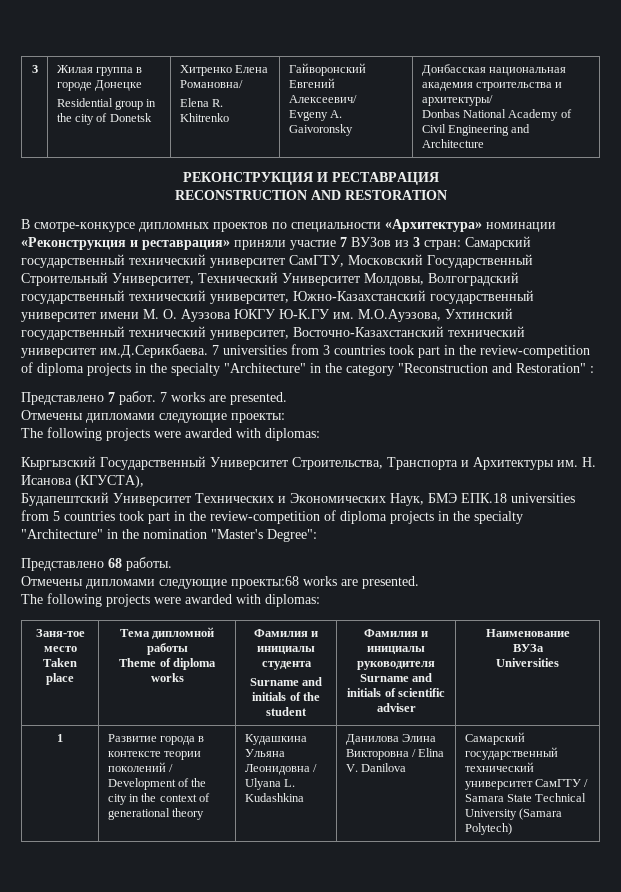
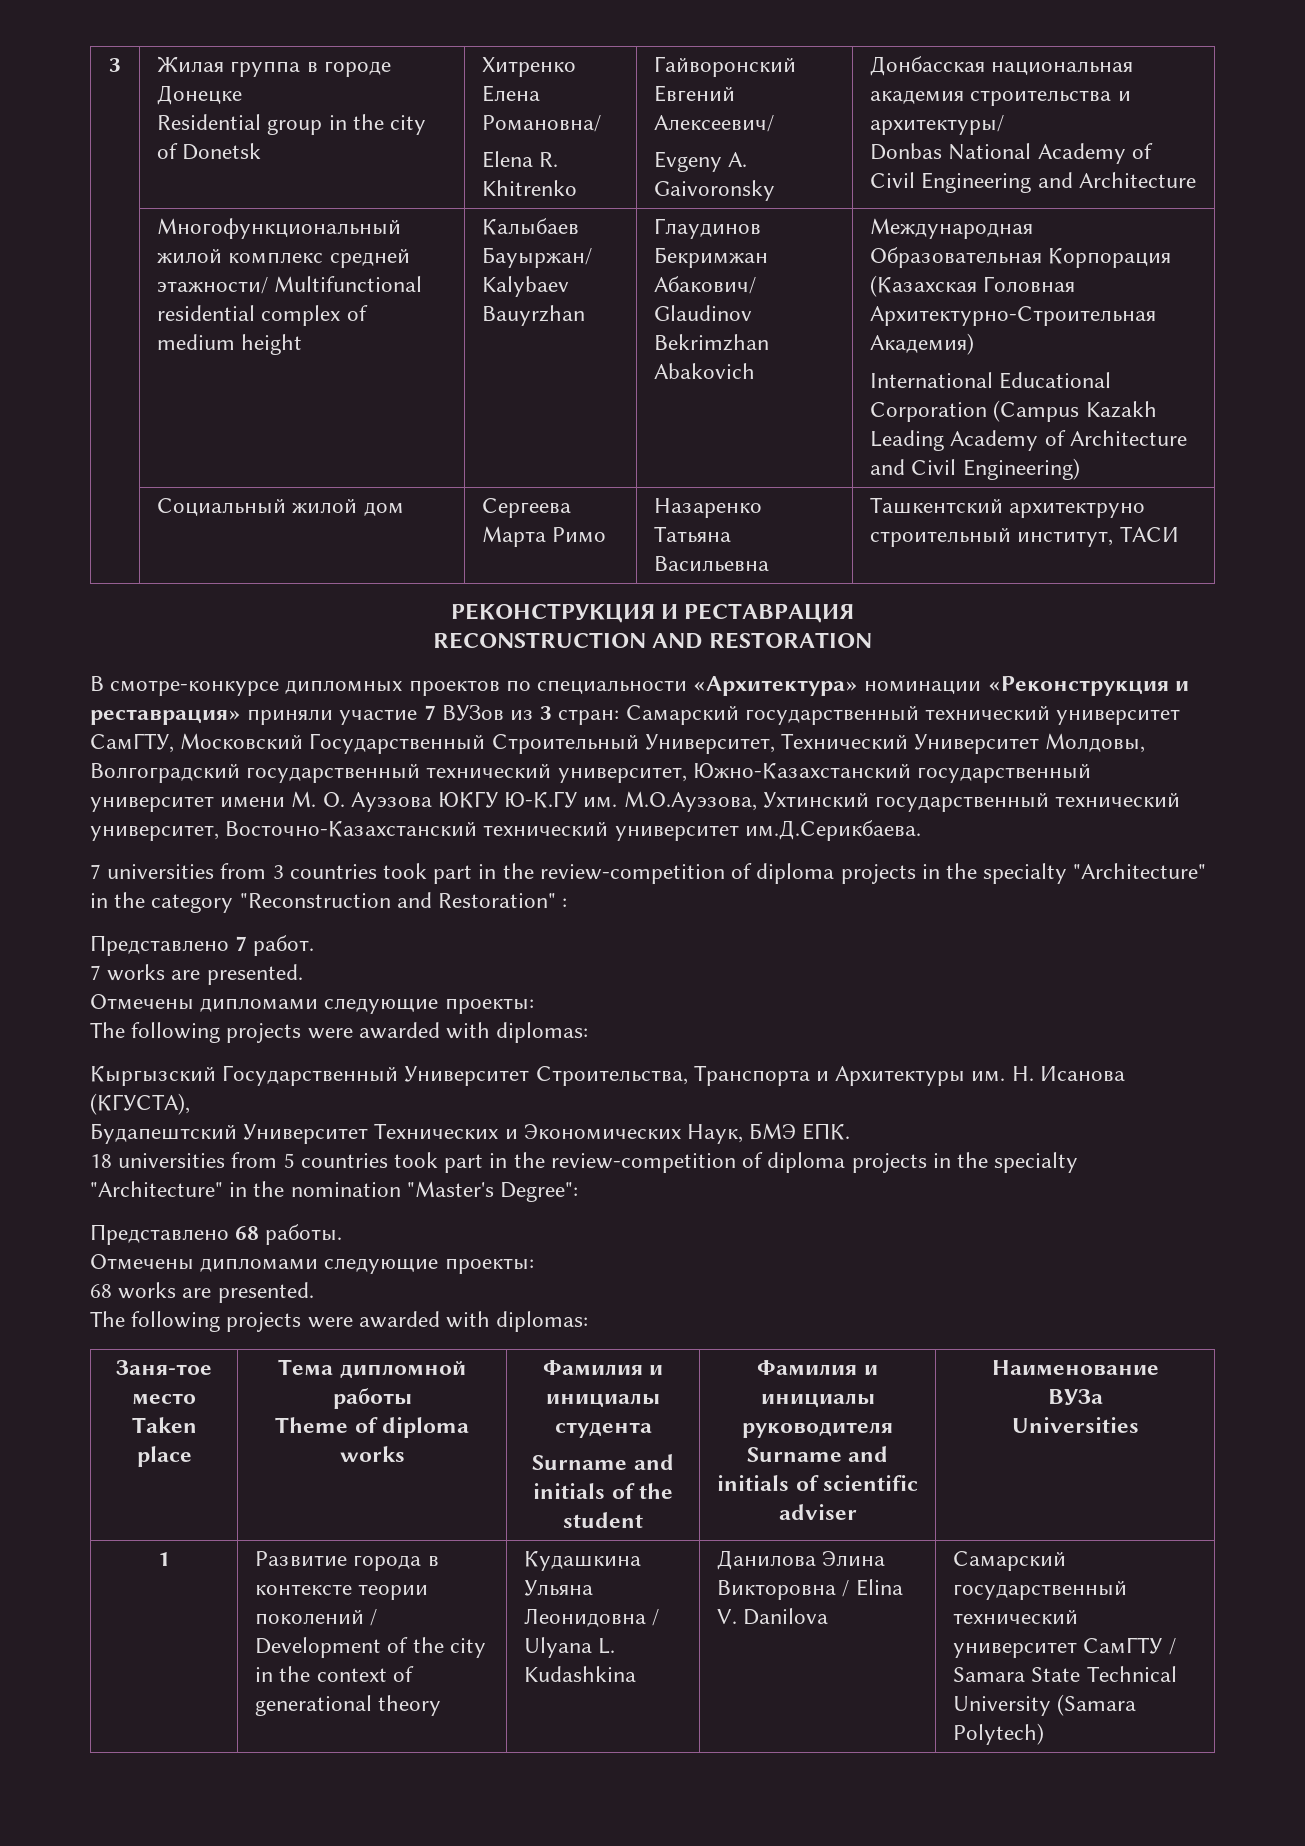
(484, 143) none -> [157,218,402,239] [157,248,410,268] [157,276,423,294] [157,305,368,326] [157,334,303,355] [482,218,580,235] [482,247,593,268] [482,276,570,297] [482,305,586,326] [654,218,762,239] [654,247,769,268] [654,276,757,294] [654,305,753,321] [654,334,770,351] [654,363,756,379] [870,218,1034,239] [870,247,1172,268] [870,275,1076,297] [870,306,1157,326] [870,333,975,355] [870,372,1112,389] [870,400,1157,422] [870,430,1187,451] [870,458,1080,480] [157,498,404,516] [482,498,572,518] [482,526,607,547] [654,498,763,518] [654,526,732,543] [654,556,770,572] [870,497,1146,518] [870,526,1179,547] // | Многофункциональный жилой комплекс средней этажности/ Multifunctional residential complex of medium height | Калыбаев Бауыржан/ Kalybaev Bauyrzhan | Глаудинов Бекримжан Абакович/ Glaudinov Bekrimzhan Abakovich | Международная Образовательная Корпорация (Казахская Головная Архитектурно-Строительная Академия) // International Educational Corporation (Campus Kazakh Leading Academy of Architecture and Civil Engineering) // | Социальный жилой дом | Сергеева Марта Римо | Назаренко Татьяна Васильевна | Ташкентский архитектруно строительный институт, ТАСИ
(208, 351) none -> (921, 830) //
(156, 398) none -> (315, 945) //
[461,493,507,503] ЕПК.18 -> [802,1123,851,1140] [90,1154,112,1168] ЕПК. // 18
[231,576,299,589] проекты:68 -> [444,1258,534,1274] [90,1284,112,1298] проекты: // 68

